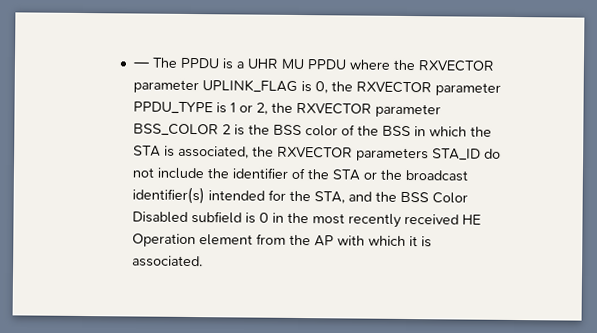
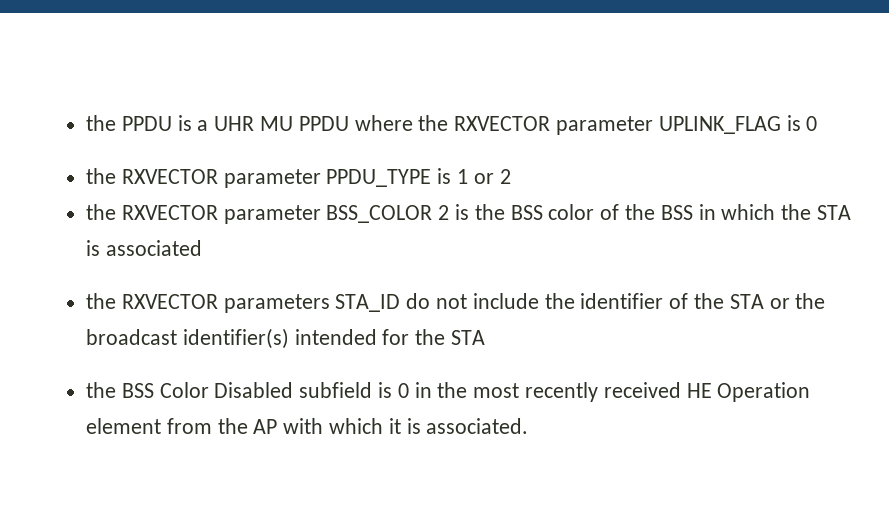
[133,57,178,68] — The -> [85,115,116,131] the
[315,81,329,94] 0, -> [806,116,818,131] 0 //
[256,102,269,115] 2, -> [499,169,511,184] 2 //
[178,145,250,159] associated, -> [105,240,202,256] associated //
[314,191,373,204] STA, and -> [450,330,485,345] STA //

